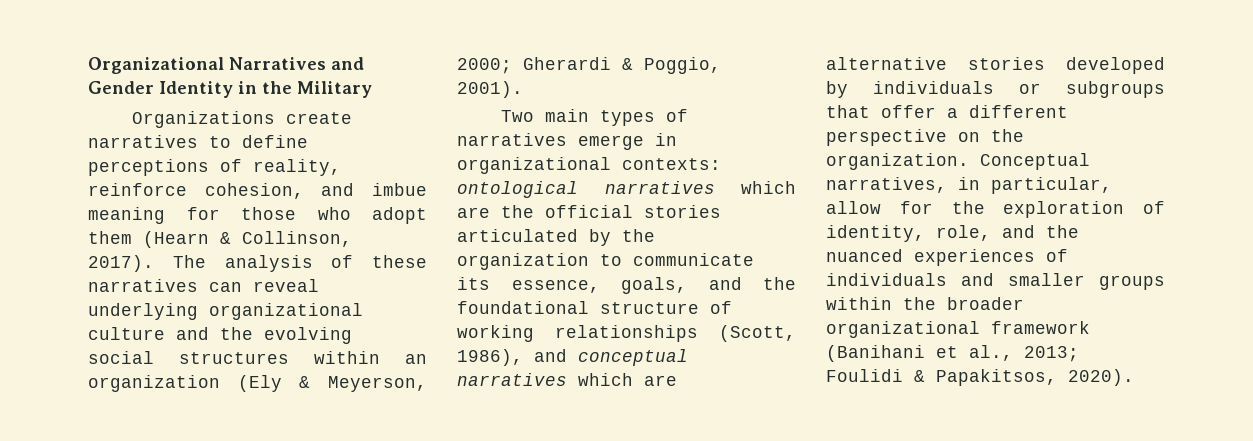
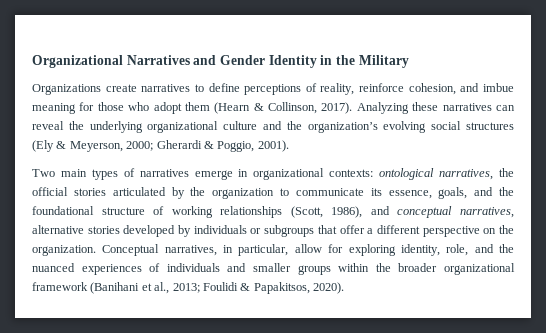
[172,255,354,272] The analysis of -> [356,102,409,114] Analyzing
(319, 285) none -> [68,121,84,130] the
(253, 333) none -> [307,122,378,133] organization’s
[314,351,427,364] [88,375,220,392] within an organization -> (514, 126) none
[604,181,796,194] [457,207,490,218] narratives which are -> [439,169,494,180] narratives,
[457,373,677,386] narratives which are -> [459,207,514,218] narratives,
[951,201,1165,218] the exploration of -> [348,244,396,256] exploring

